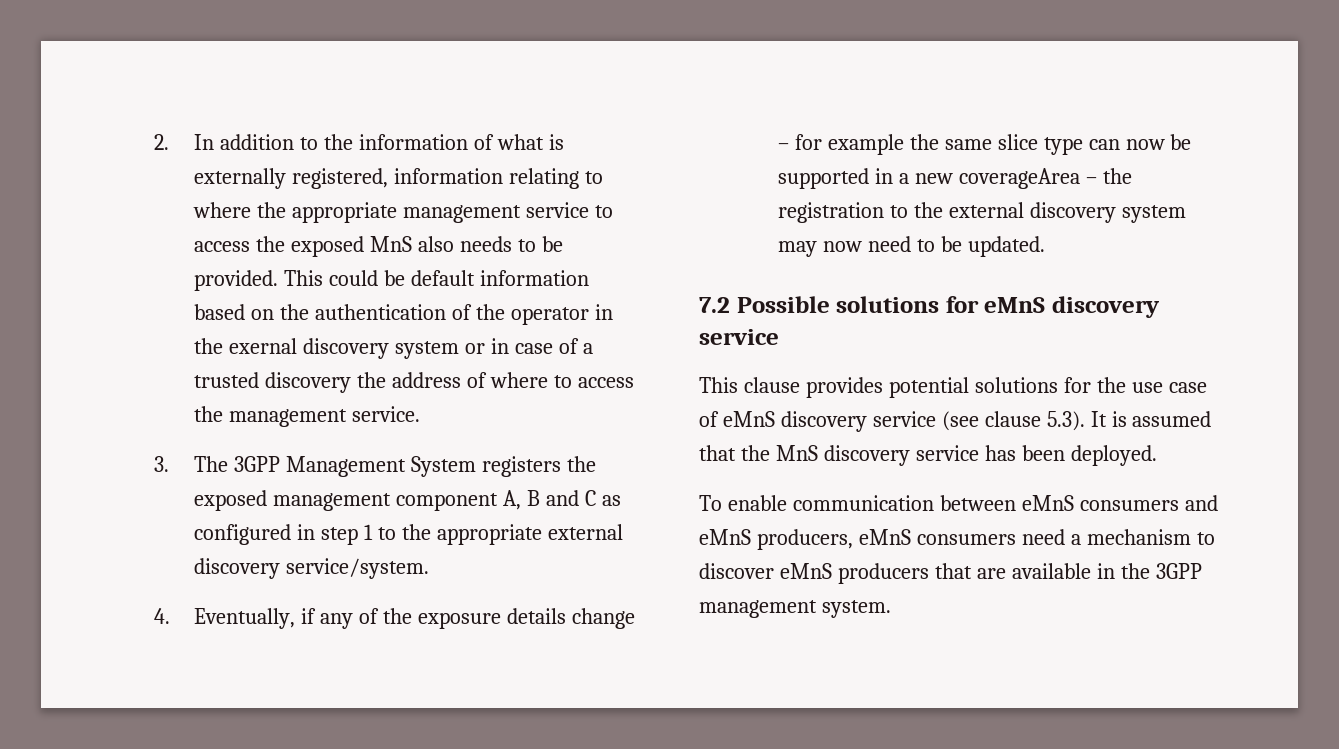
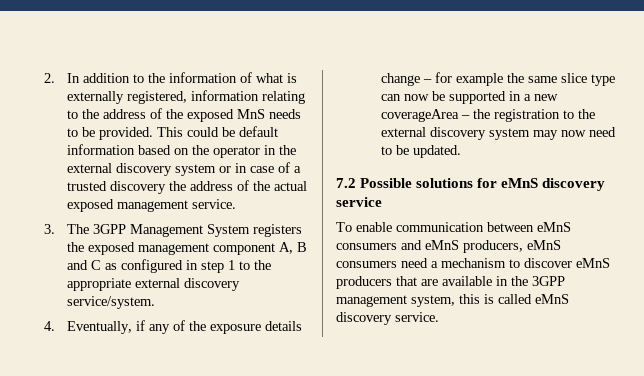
[192,202,613,223] [193,241,250,252] where the appropriate management service to access -> [81,108,162,119] the address of
[417,236,454,252] also -> (265, 114) none
[314,304,505,320] authentication of the -> (209, 150) none
[228,338,297,354] exernal -> [66,163,112,173] external
[489,372,634,388] [193,406,223,422] where to access the -> [252,181,307,191] [66,199,114,212] the actual exposed
[699,377,1207,398] [699,411,1212,432] [699,445,1157,466] // This clause provides potential solutions for the use case of eMnS discovery service (see clause 5.3). It is assumed that the MnS discovery service has been deployed. -> (382, 202) none
[821,600,891,618] system. -> [411,294,569,307] [336,312,439,325] system, this is called eMnS discovery service.

